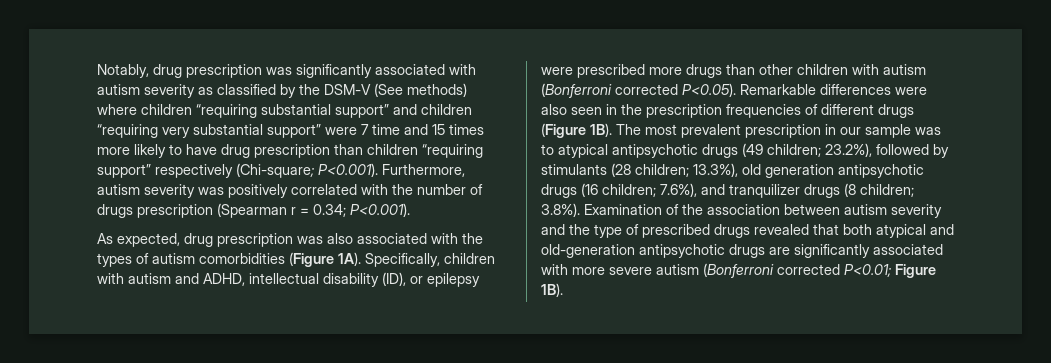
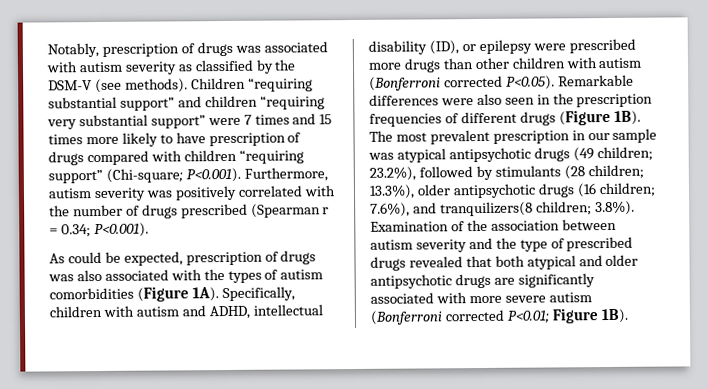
[153,64,372,78] drug prescription was significantly -> [101,41,261,57] prescription of drugs was
[374,83,467,97] [97,104,192,115] (See methods) where children -> [94,77,246,94] (see methods). Children
[372,124,400,135] time -> [254,114,290,125] times
[221,144,363,158] drug prescription than -> [208,132,302,147] [48,150,182,166] prescription of drugs compared with
[155,164,233,178] respectively -> (103, 176) none
[137,204,213,218] prescription -> [180,203,248,219] prescribed
[117,233,293,247] expected, drug prescription -> [67,250,317,266] could be expected, prescription of drugs
[541,144,554,155] to -> (394, 156) none
[742,164,834,178] old generation -> [416,184,451,196] older
[729,183,856,198] tranquilizer drugs (8 -> [439,201,533,217] tranquilizers(8
[541,244,635,258] old-generation -> [605,254,639,267] older

